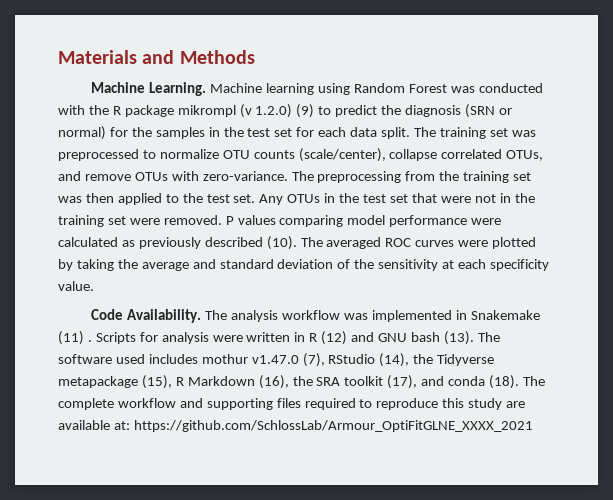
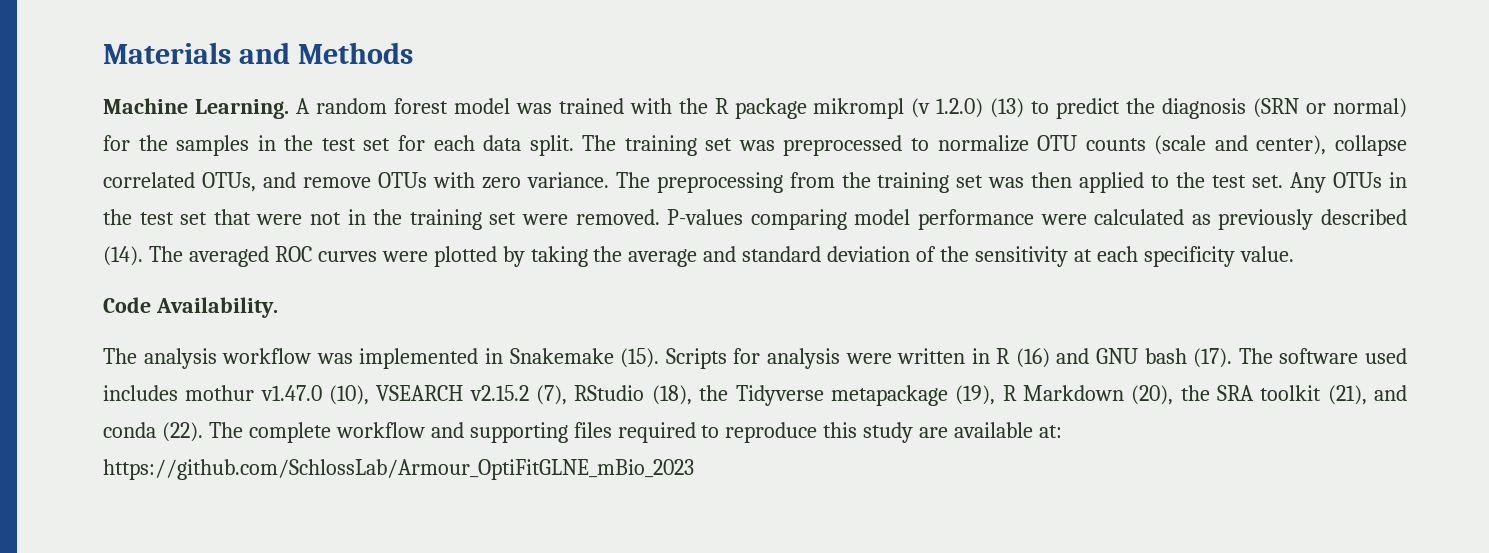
[210,83,543,95] Machine learning using Random Forest was conducted -> [295,98,624,114] A random forest model was trained
[296,104,315,118] (9) -> [990,98,1025,118] (13)
[298,148,386,162] (scale/center), -> [1154,135,1327,155] (scale and center),
[202,171,288,181] zero-variance. -> [481,172,609,189] zero variance.
[225,215,276,225] P values -> [667,209,744,225] P-values
[266,236,297,250] (10). -> [103,246,143,266] (14).
(202, 316) none -> (278, 307) //
[58,331,92,345] (11) . -> [620,348,660,368] (15).
[321,331,348,345] (12) -> [1015,348,1050,368] (16)
[443,331,474,345] (13). -> [1193,348,1233,368] (17).
(299, 359) none -> [329,385,529,405] (10), VSEARCH v2.15.2
[379,353,410,367] (14), -> [651,385,692,405] (18),
[141,375,172,389] (15), -> [955,385,996,405] (19),
[258,375,289,389] (16), -> [1131,385,1174,405] (20),
[387,375,418,389] (17), -> [1327,385,1367,405] (21),
[489,375,520,389] (18). -> [161,422,203,442] (22).
[133,420,533,432] https://github.com/SchlossLab/Armour_OptiFitGLNE_XXXX_2021 -> [103,459,694,480] https://github.com/SchlossLab/Armour_OptiFitGLNE_mBio_2023

